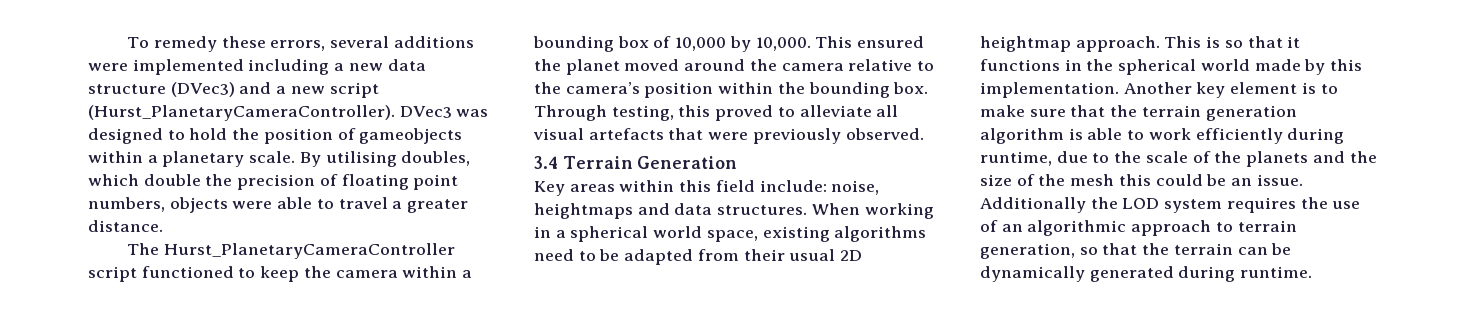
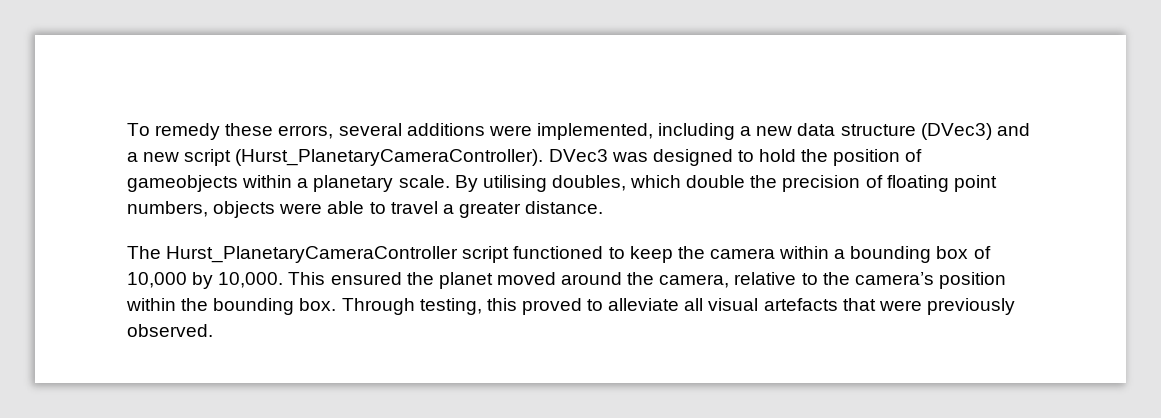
[132,59,244,75] implemented -> [536,123,653,140] implemented,
[781,63,844,71] camera -> [659,274,730,288] camera,
[534,156,738,169] [534,180,880,196] [534,203,934,219] [534,226,927,242] [534,249,863,265] [980,36,1301,52] [980,59,1363,75] [980,82,1338,98] [980,105,1297,121] [980,128,1345,144] [980,151,1377,167] [980,174,1303,186] [980,197,1361,213] [980,220,1297,236] [980,243,1292,259] [980,266,1313,282] // 3.4 Terrain Generation // Key areas within this field include: noise, heightmaps and data structures. When working in a spherical world space, existing algorithms need to be adapted from their usual 2D heightmap approach. This is so that it functions in the spherical world made by this implementation. Another key element is to make sure that the terrain generation algorithm is able to work efficiently during runtime, due to the scale of the planets and the size of the mesh this could be an issue. Additionally the LOD system requires the use of an algorithmic approach to terrain generation, so that the terrain can be dynamically generated during runtime. -> (213, 330) none

